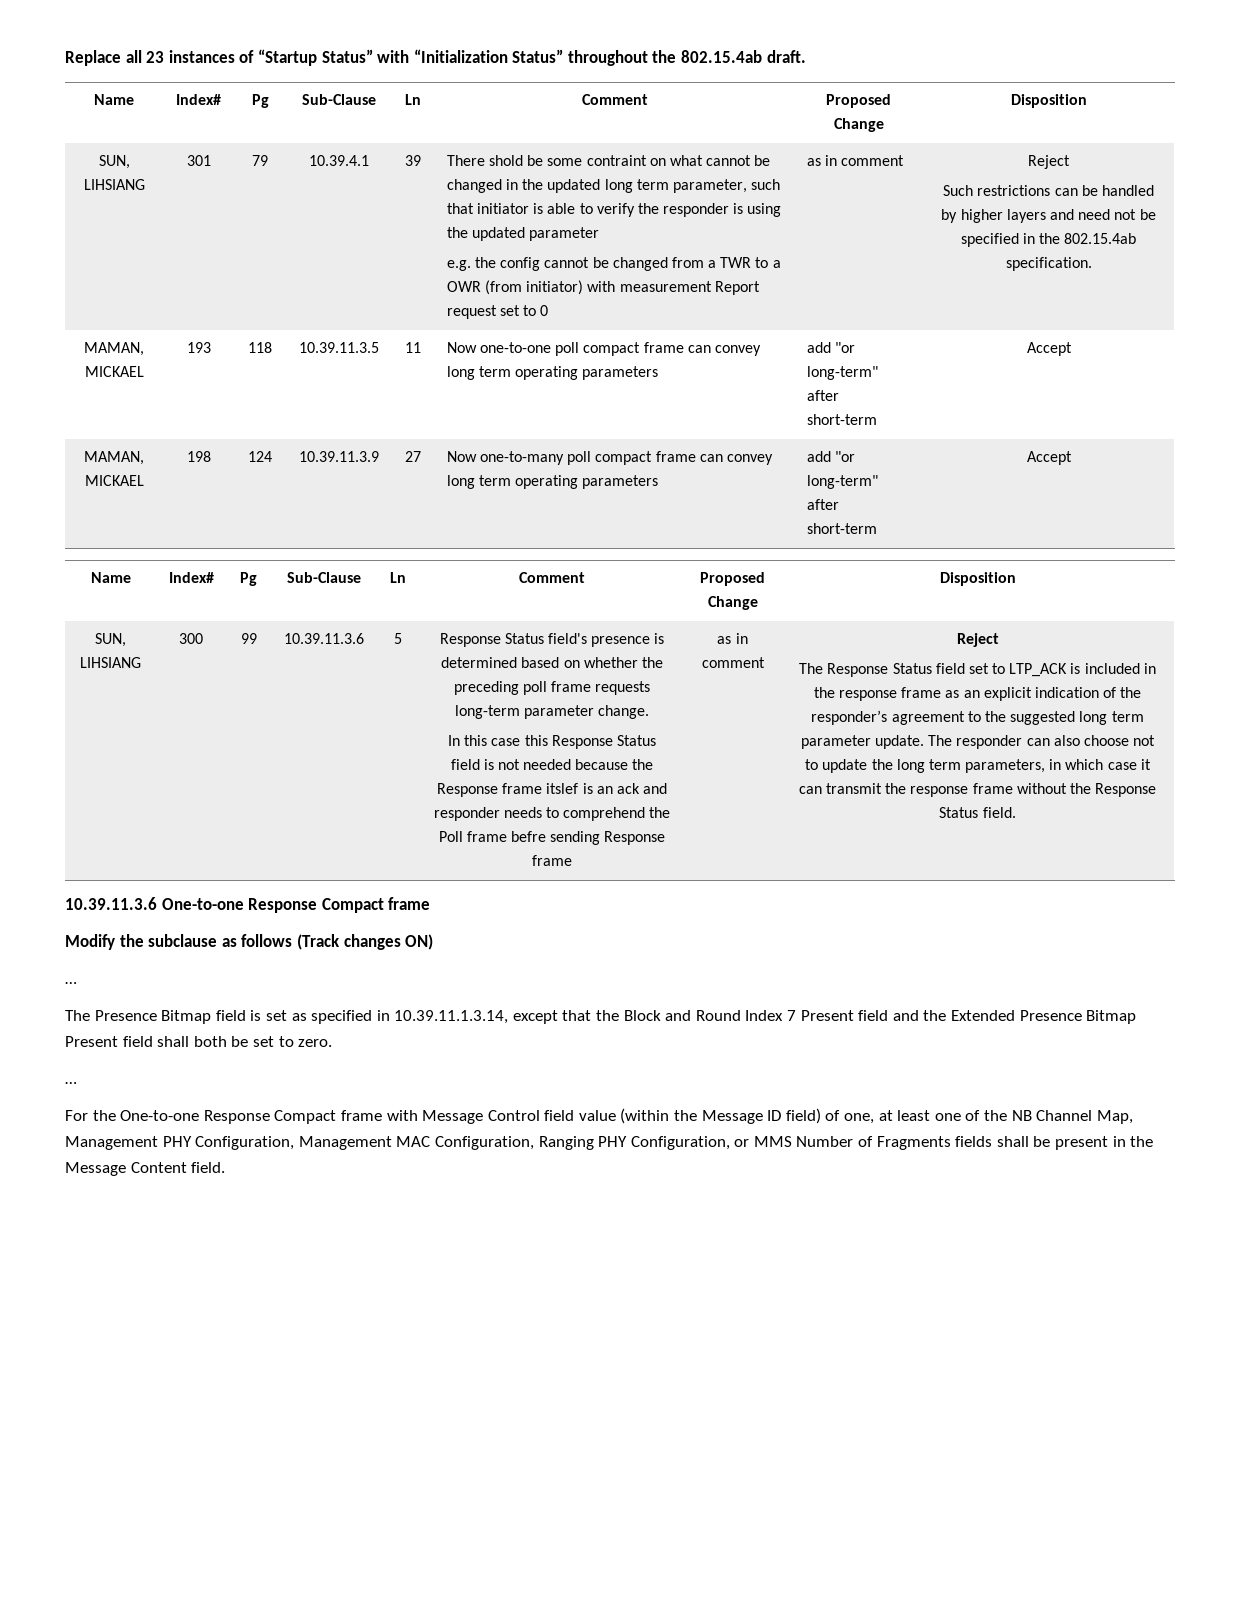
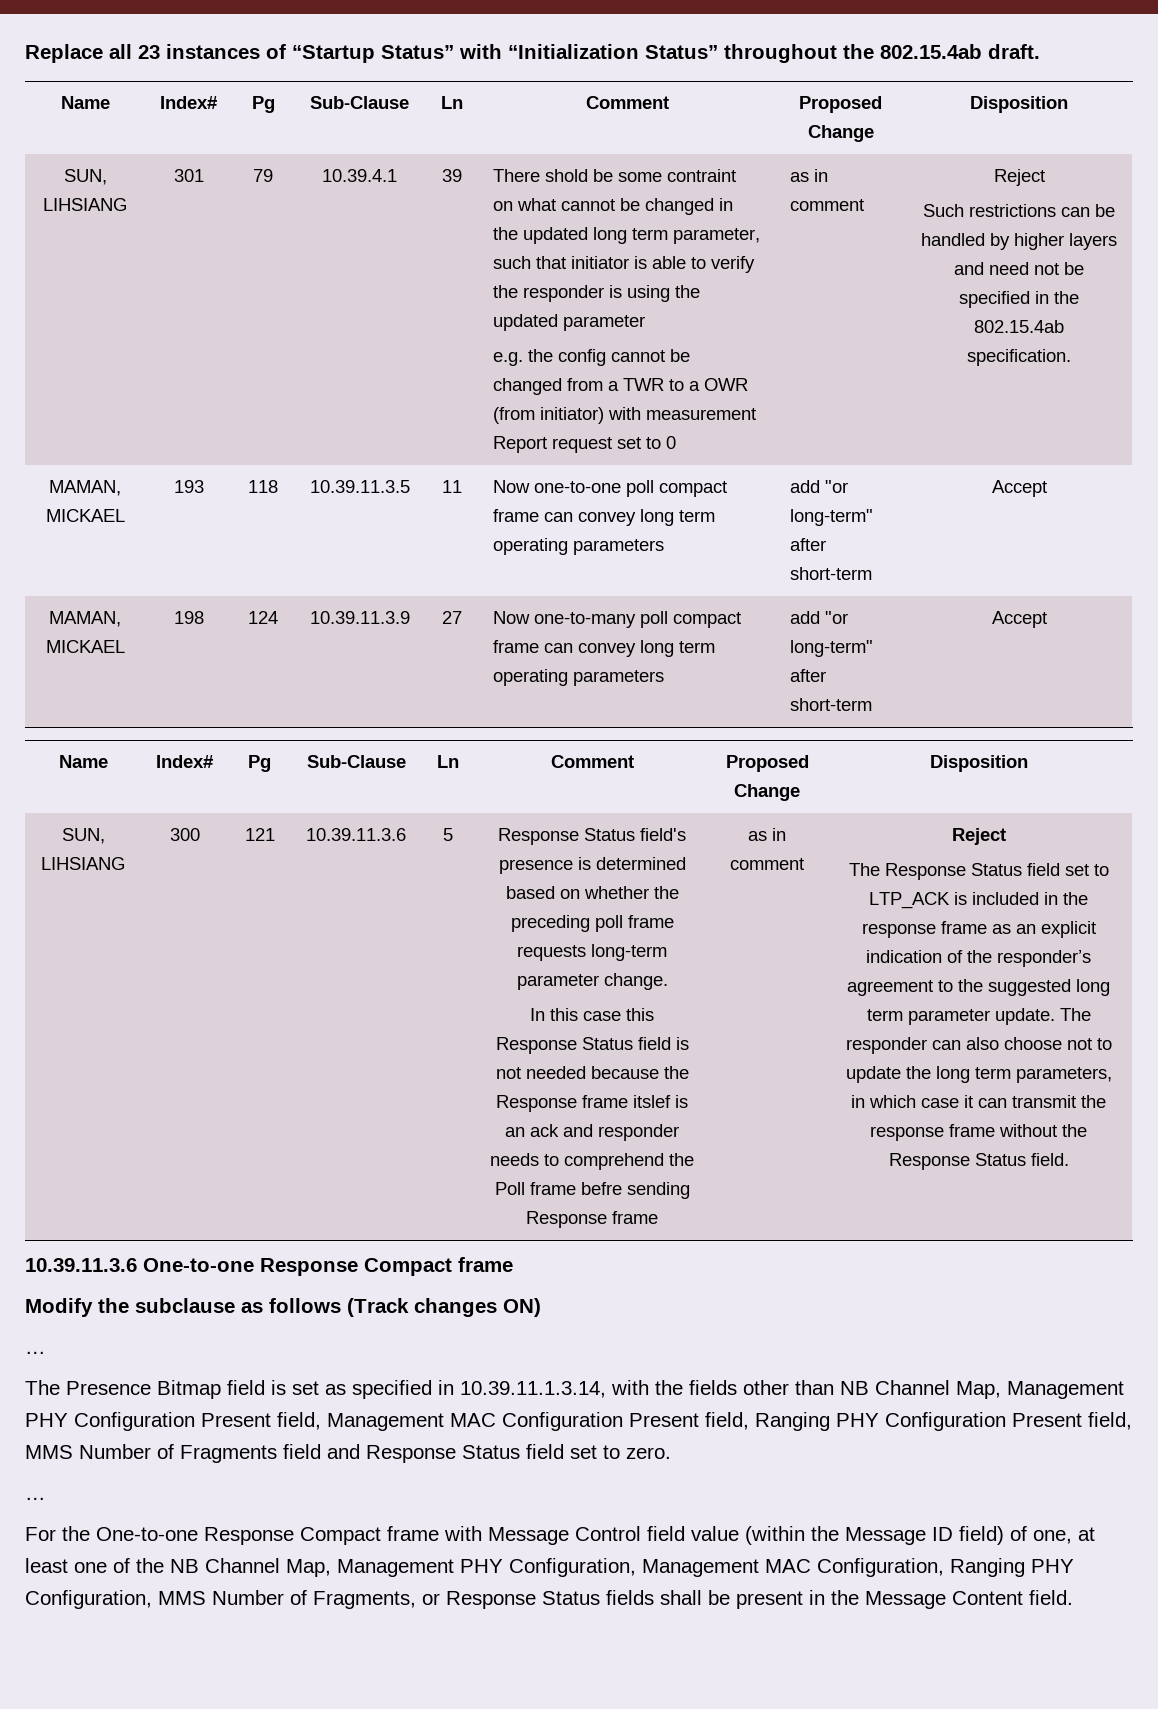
[240,633,257,644] 99 -> [244,828,275,841] 121
[512,1010,1137,1024] [65,1036,249,1047] except that the Block and Round Index 7 Present field and the Extended Presence Bitmap Present field shall both be -> [611,1380,1124,1399] [25,1412,1132,1431] [25,1444,564,1463] with the fields other than NB Channel Map, Management PHY Configuration Present field, Management MAC Configuration Present field, Ranging PHY Configuration Present field, MMS Number of Fragments field and Response Status field
[734,1136,951,1150] or MMS Number of Fragments -> [158,1590,600,1609] MMS Number of Fragments, or Response Status

